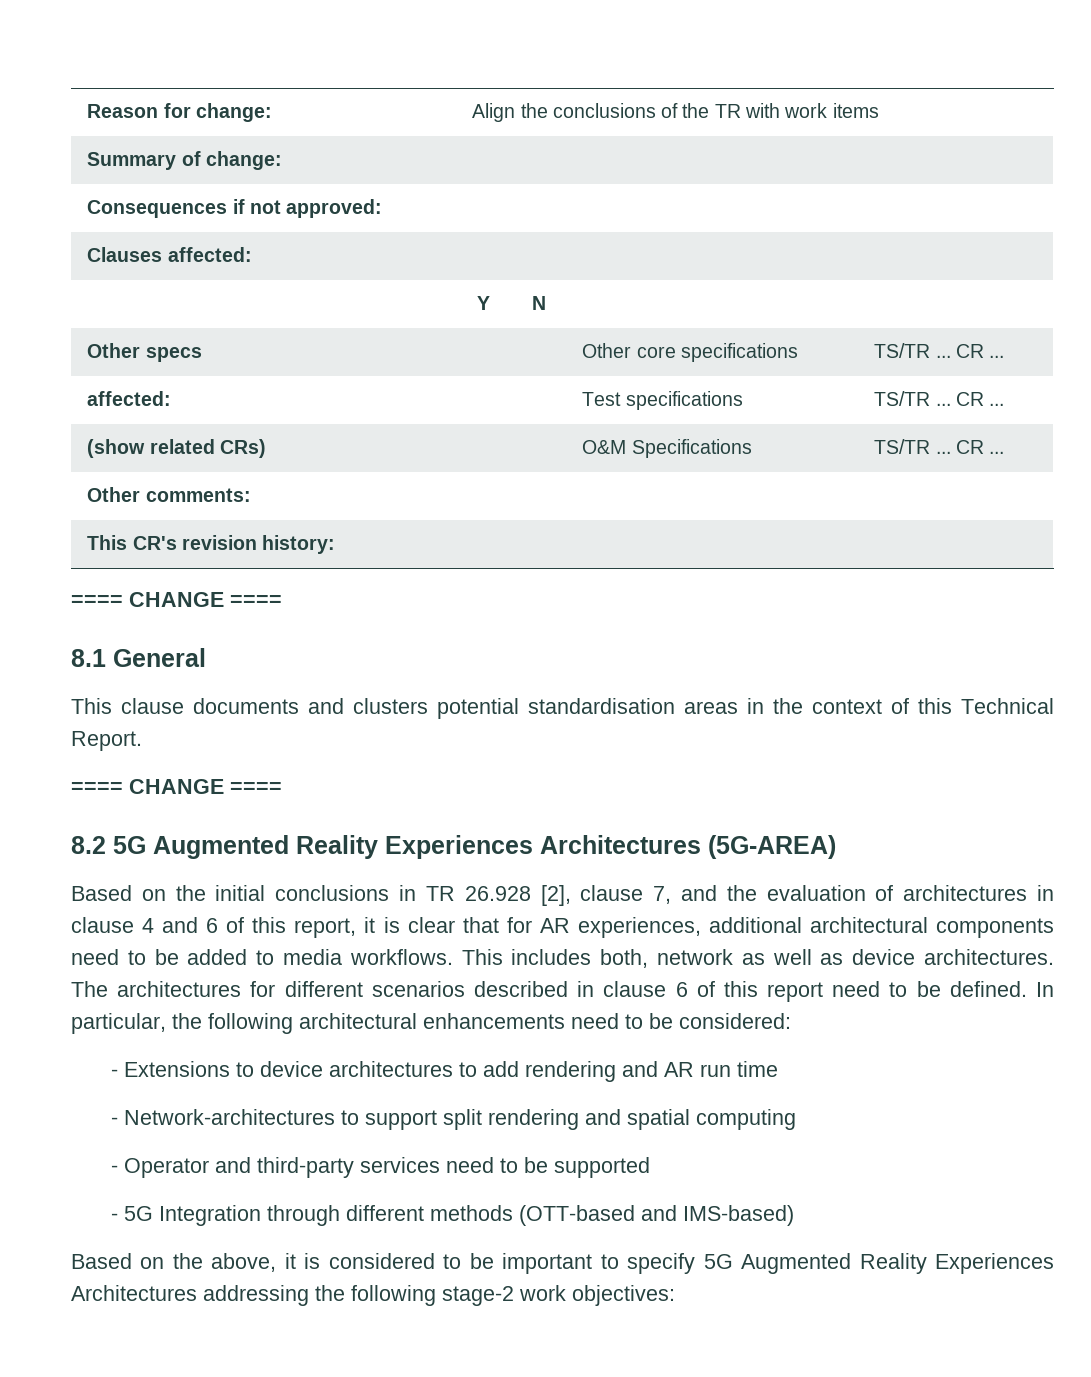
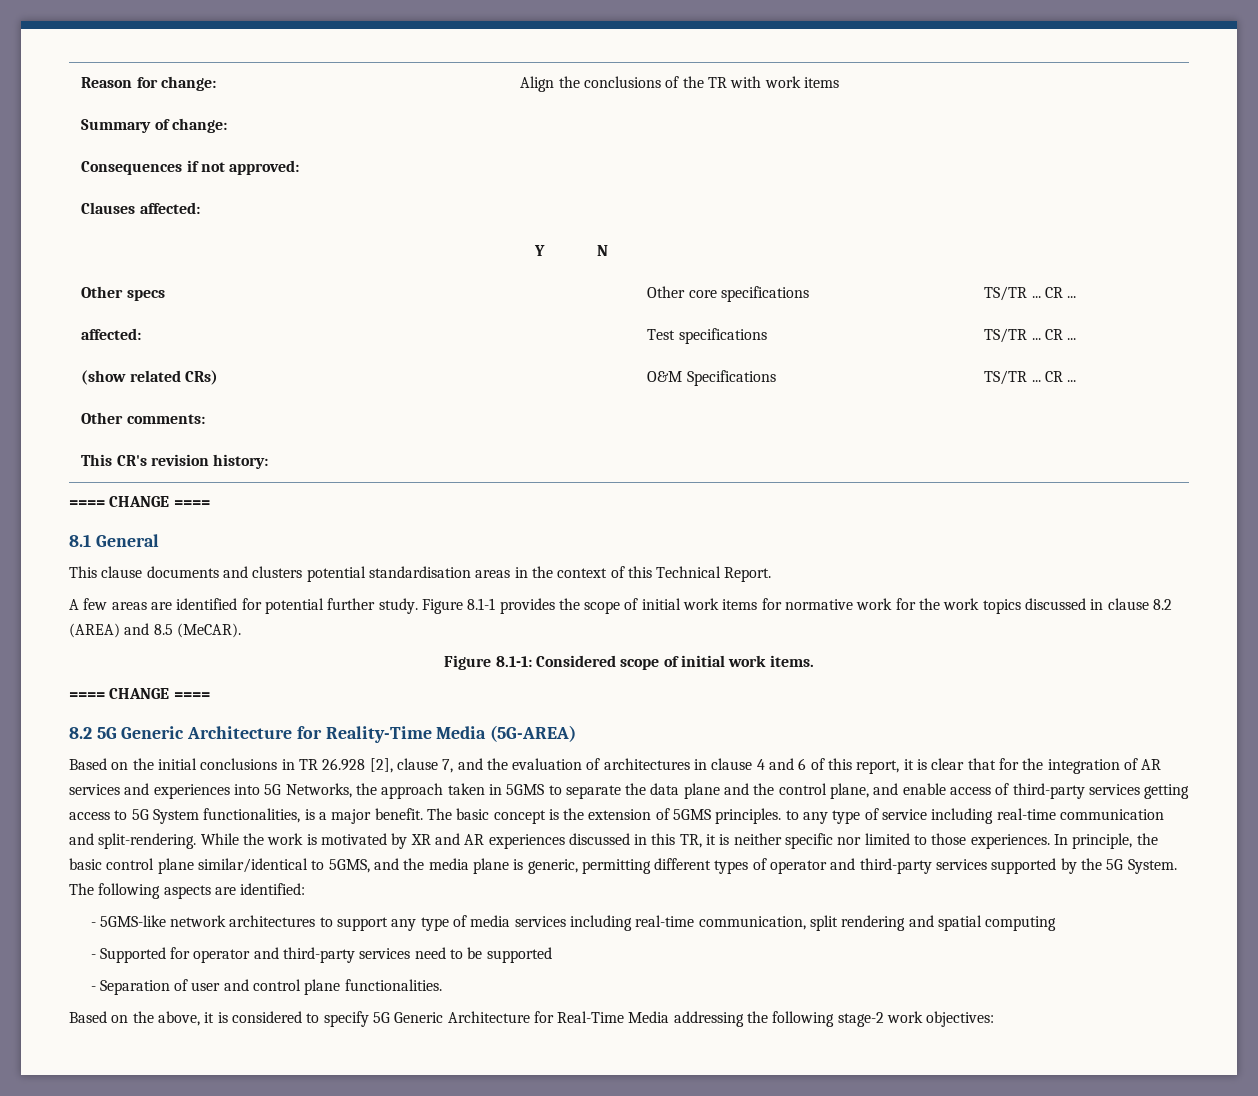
(142, 741) none -> [69,598,1172,614] [69,623,241,638] [444,655,814,670] // A few areas are identified for potential further study. Figure 8.1-1 provides the scope of initial work items for normative work for the work topics discussed in clause 8.2 (AREA) and 8.5 (MeCAR). // Figure 8.1-1: Considered scope of initial work items.
[153,835,701,859] Augmented Reality Experiences Architectures -> [121,726,487,743] Generic Architecture for Reality-Time Media
[539,917,1054,938] [71,949,1054,968] [71,981,1054,1002] [71,1013,791,1034] [110,1061,778,1082] [110,1109,437,1130] AR experiences, additional architectural components need to be added to media workflows. This includes both, network as well as device architectures. The architectures for different scenarios described in clause 6 of this report need to be defined. In particular, the following architectural enhancements need to be considered: // - Extensions to device architectures to add rendering and AR run time // - Network-architectures to support -> [1022,758,1162,774] [69,783,1190,799] [69,808,1165,824] [69,833,1158,849] [69,858,1177,874] [69,883,306,899] [90,915,806,931] the integration of AR services and experiences into 5G Networks, the approach taken in 5GMS to separate the data plane and the control plane, and enable access of third-party services getting access to 5G System functionalities, is a major benefit. The basic concept is the extension of 5GMS principles. to any type of service including real-time communication and split-rendering. While the work is motivated by XR and AR experiences discussed in this TR, it is neither specific nor limited to those experiences. In principle, the basic control plane similar/identical to 5GMS, and the media plane is generic, permitting different types of operator and third-party services supported by the 5G System. The following aspects are identified: // - 5GMS-like network architectures to support any type of media services including real-time communication,
[123,1158,209,1178] Operator -> [99,947,251,963] Supported for operator
[123,1205,794,1226] 5G Integration through different methods (OTT-based and IMS-based) -> [99,979,442,995] Separation of user and control plane functionalities.
[469,1253,1054,1274] [71,1285,197,1301] be important to specify 5G Augmented Reality Experiences Architectures -> [323,1011,670,1027] specify 5G Generic Architecture for Real-Time Media

